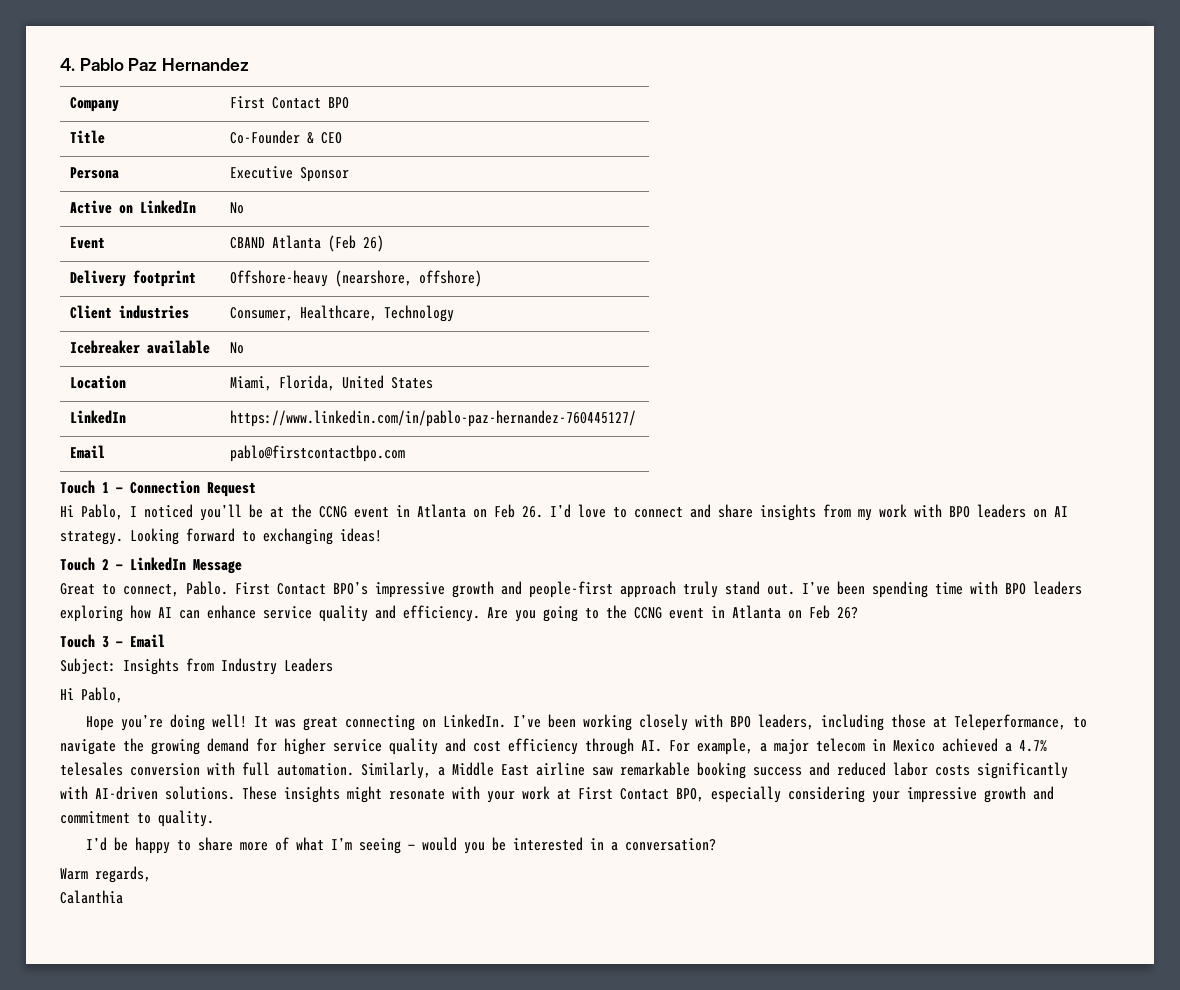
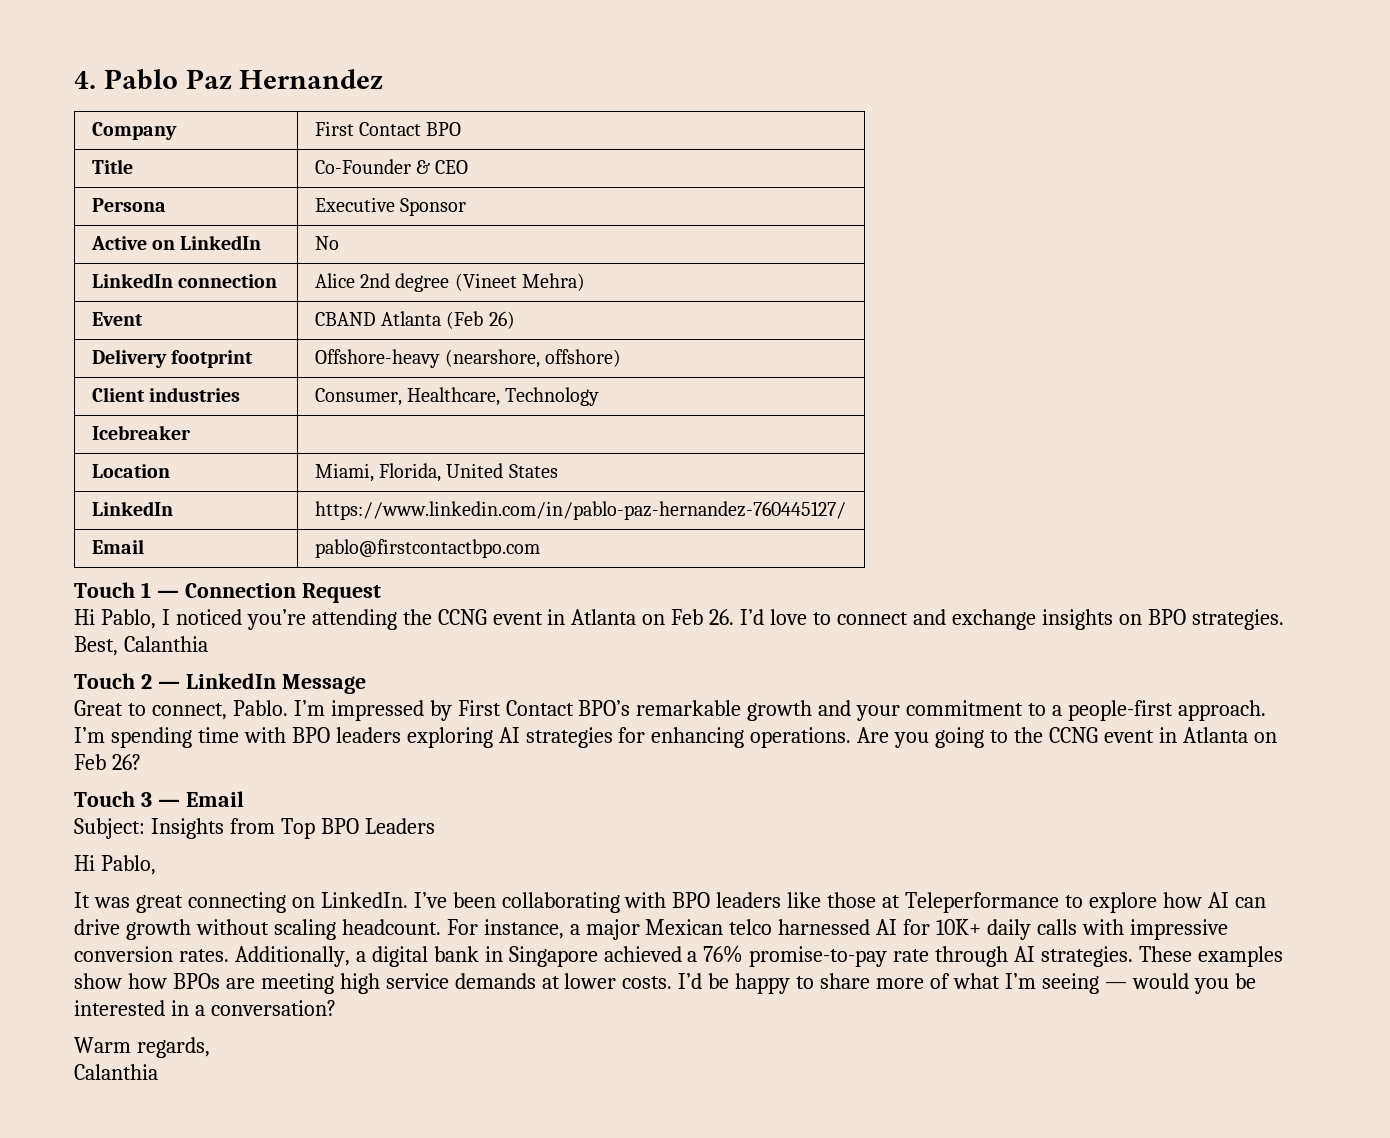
(245, 208) none -> [91,273,277,288] [314,273,586,292] // LinkedIn connection | Alice 2nd degree (Vineet Mehra)
[147,340,211,354] [230,342,245,354] available | No -> (191, 432) |
[200,504,284,521] you’ll be at -> [246,609,397,630] you’re attending
[718,504,1068,521] [60,528,382,545] share insights from my work with BPO leaders on AI strategy. Looking forward to exchanging ideas! -> [951,609,1284,630] [74,636,208,656] exchange insights on BPO strategies. Best, Calanthia
(228, 588) none -> [293,700,452,721] I’m impressed by
[375,581,865,598] impressive growth and people-first approach truly stand out. I’ve been -> [636,700,1266,721] [74,727,105,743] remarkable growth and your commitment to a people-first approach. I’m
[130,605,480,622] how AI can enhance service quality and efficiency. -> [498,727,852,748] AI strategies for enhancing operations.
[221,658,277,675] Industry -> [280,818,359,839] Top BPO
[85,714,247,731] Hope you’re doing well! -> (156, 865) none
[582,714,1087,731] [60,738,1047,755] [60,762,1068,779] [60,786,1054,803] [60,810,214,827] working closely with BPO leaders, including those at Teleperformance, to navigate the growing demand for higher service quality and cost efficiency through AI. For example, a major telecom in Mexico achieved a 4.7% telesales conversion with full automation. Similarly, a Middle East airline saw remarkable booking success and reduced labor costs significantly with AI-driven solutions. These insights might resonate with your work at First Contact BPO, especially considering your impressive growth and commitment to quality. // -> [501,892,1266,913] [74,919,1228,940] [74,945,1283,967] [74,973,673,994] collaborating with BPO leaders like those at Teleperformance to explore how AI can drive growth without scaling headcount. For instance, a major Mexican telco harnessed AI for 10K+ daily calls with impressive conversion rates. Additionally, a digital bank in Singapore achieved a 76% promise-to-pay rate through AI strategies. These examples show how BPOs are meeting high service demands at lower costs.

